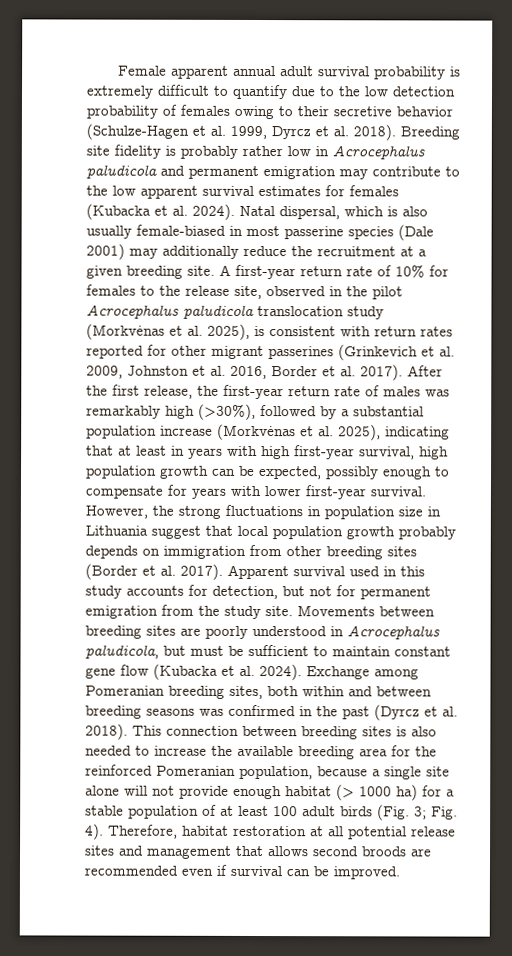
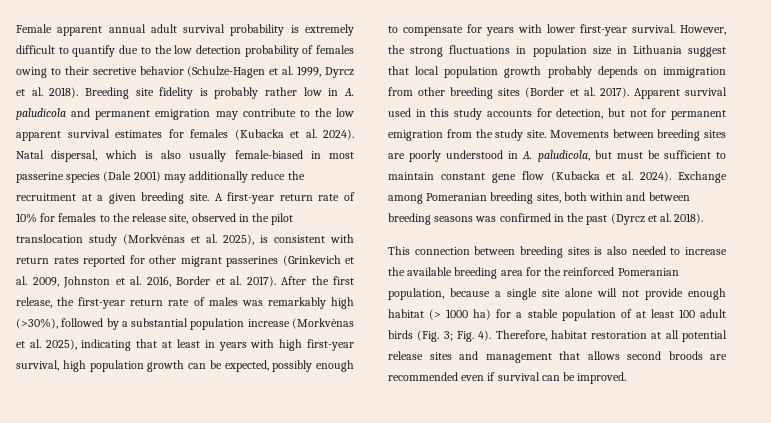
[332,145,425,160] Acrocephalus -> [343,88,354,96] A.
[86,304,254,319] Acrocephalus paludicola -> (294, 219) none
[347,625,440,640] Acrocephalus -> [522,151,533,159] A.
(128, 731) none -> (704, 218) //

